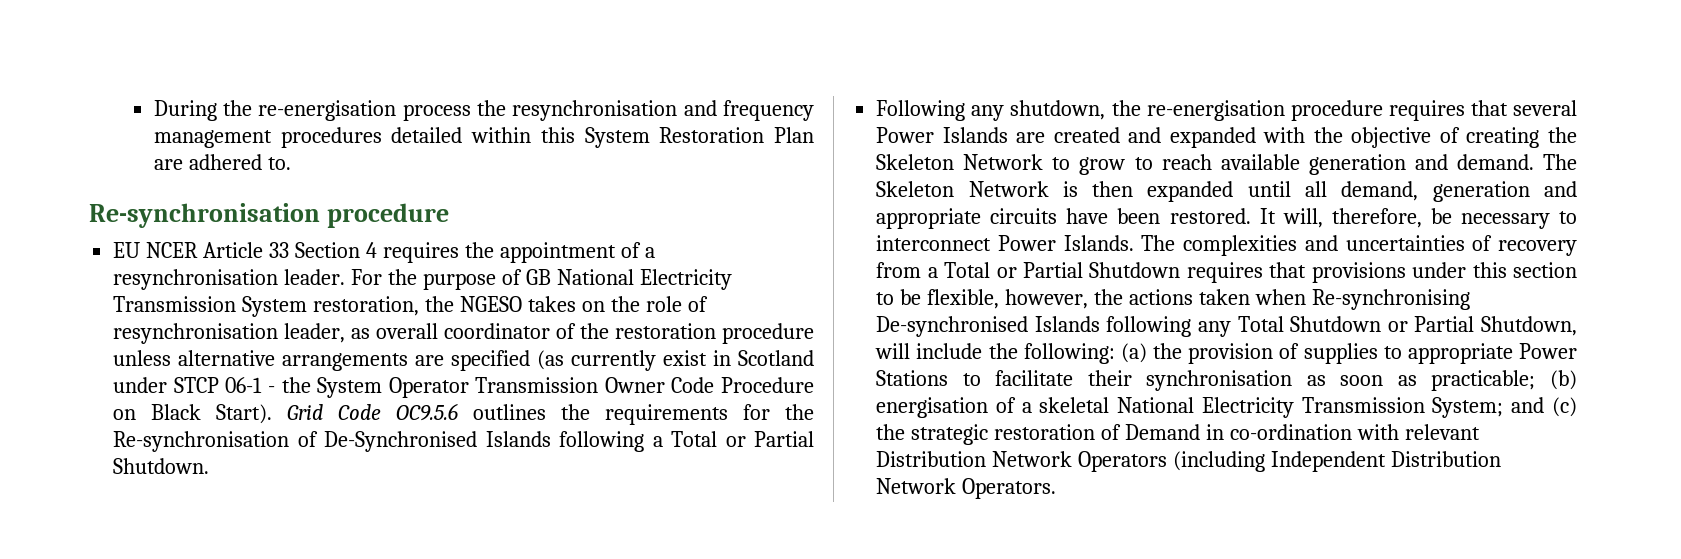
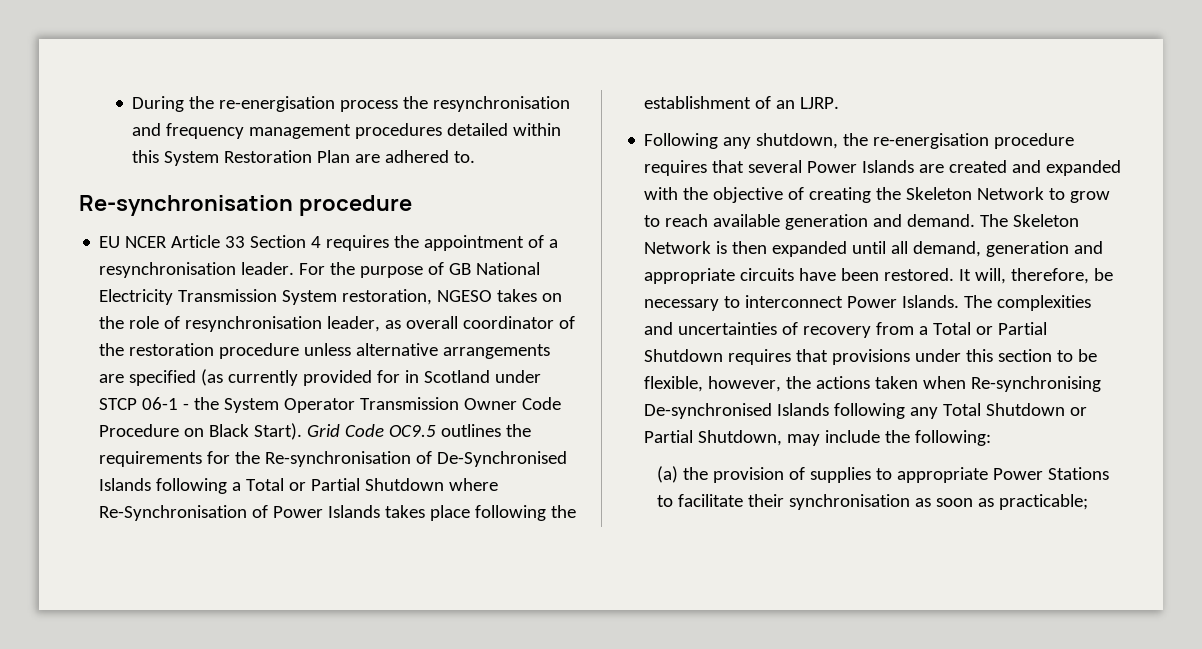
[425,296,455,312] the -> (433, 297) none
[663,350,708,366] exist -> [303,370,401,386] provided for
[396,403,459,421] OC9.5.6 -> [389,425,437,437] OC9.5
[113,458,210,474] Shutdown. -> [365,478,499,491] [99,505,577,521] [644,96,840,109] Shutdown where Re-Synchronisation of Power Islands takes place following the establishment of an LJRP.
[875,343,911,359] will -> [787,434,821,446] may
(1115, 353) none -> (992, 438) //
[1549,370,1577,390] [876,397,1577,418] [876,424,1480,445] [876,451,1501,472] [876,478,1057,499] (b) energisation of a skeletal National Electricity Transmission System; and (c) the strategic restoration of Demand in co-ordination with relevant Distribution Network Operators (including Independent Distribution Network Operators. -> (1089, 502) none

